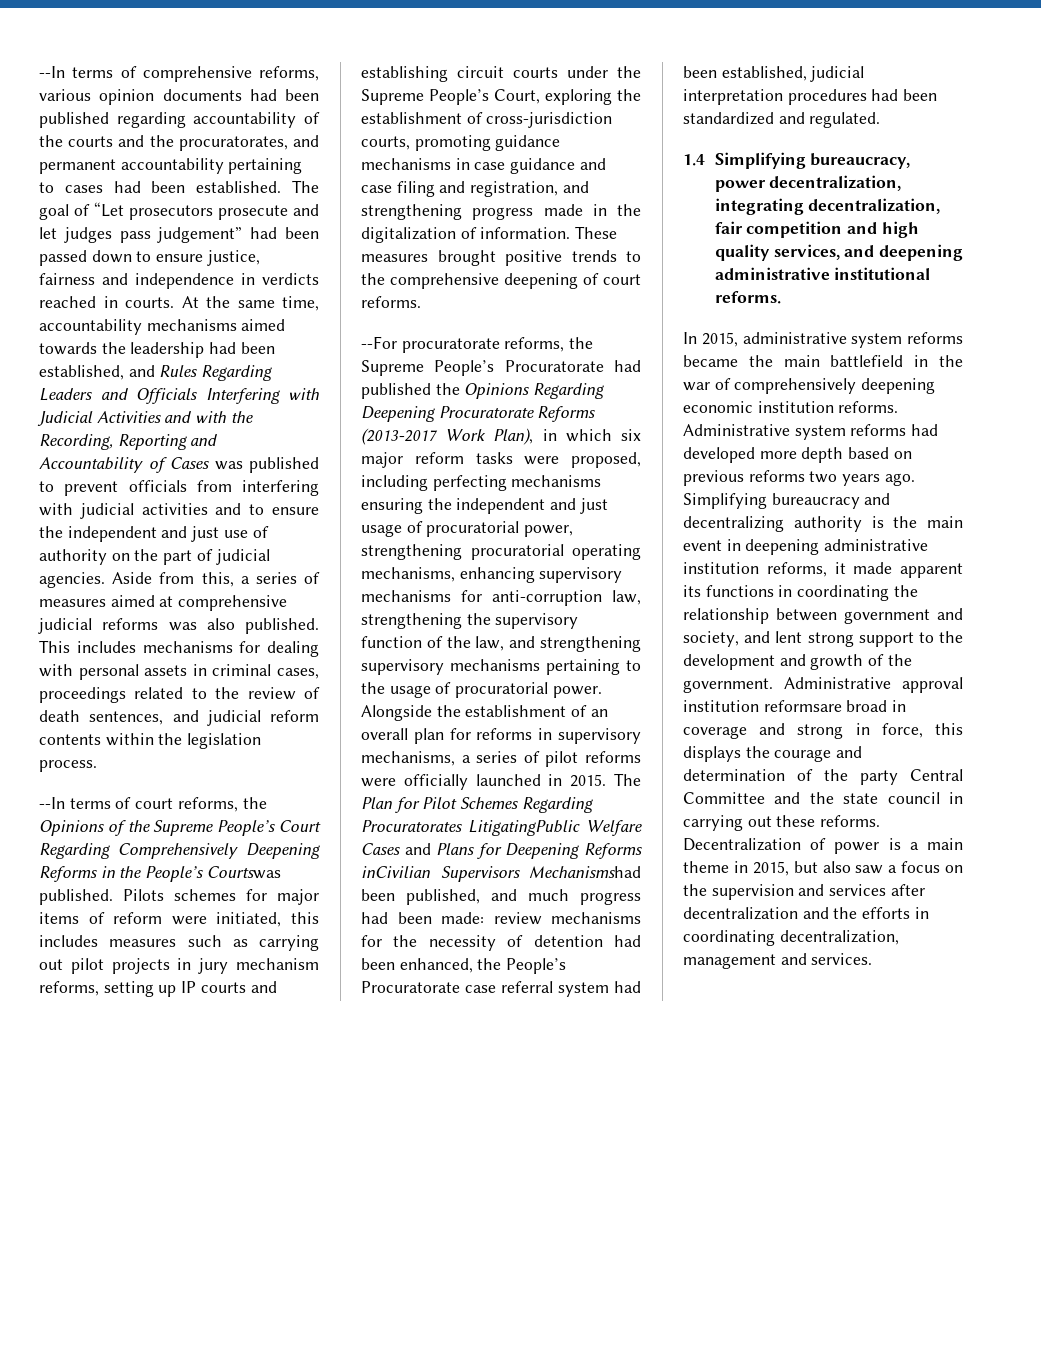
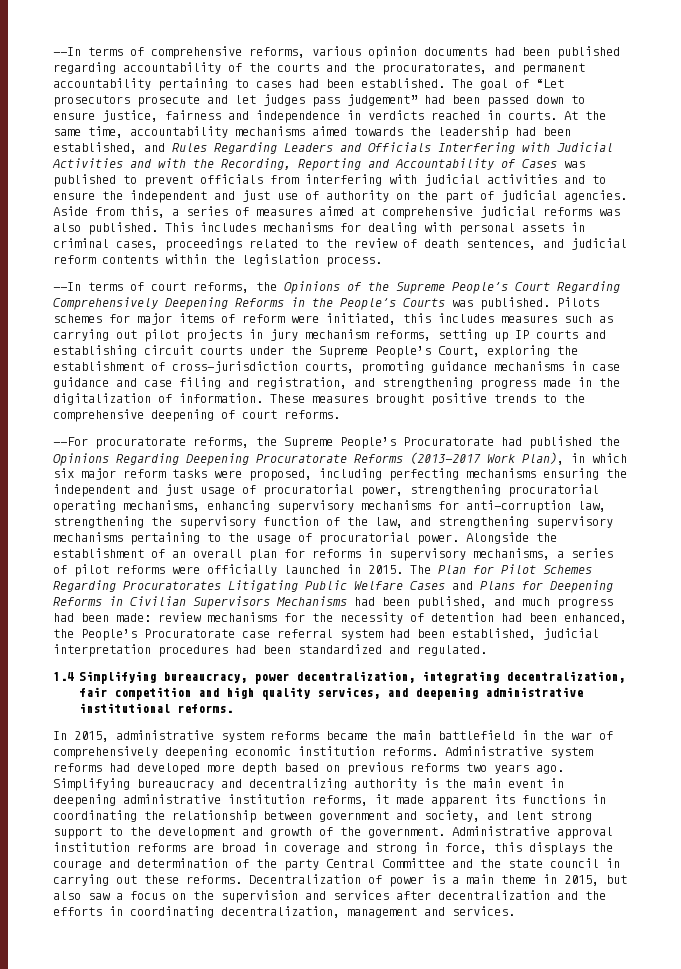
[206,866,281,879] Courtswas -> [403,298,473,307] Courts was
[468,820,580,836] LitigatingPublic -> [228,580,347,592] Litigating Public
[361,866,641,882] inCivilian Supervisors Mechanismshad -> [109,596,375,609] in Civilian Supervisors Mechanisms had
[763,700,842,712] reformsare -> [137,843,214,852] reforms are

